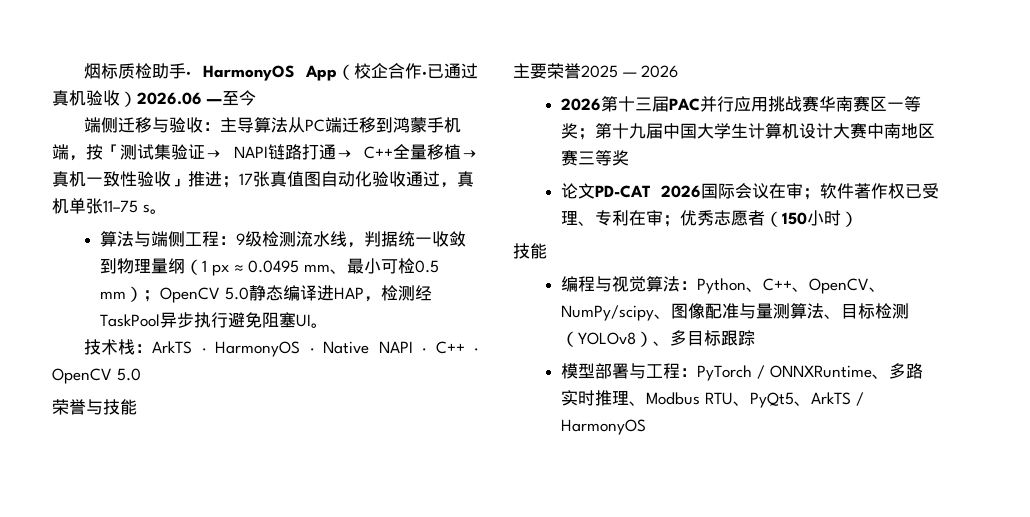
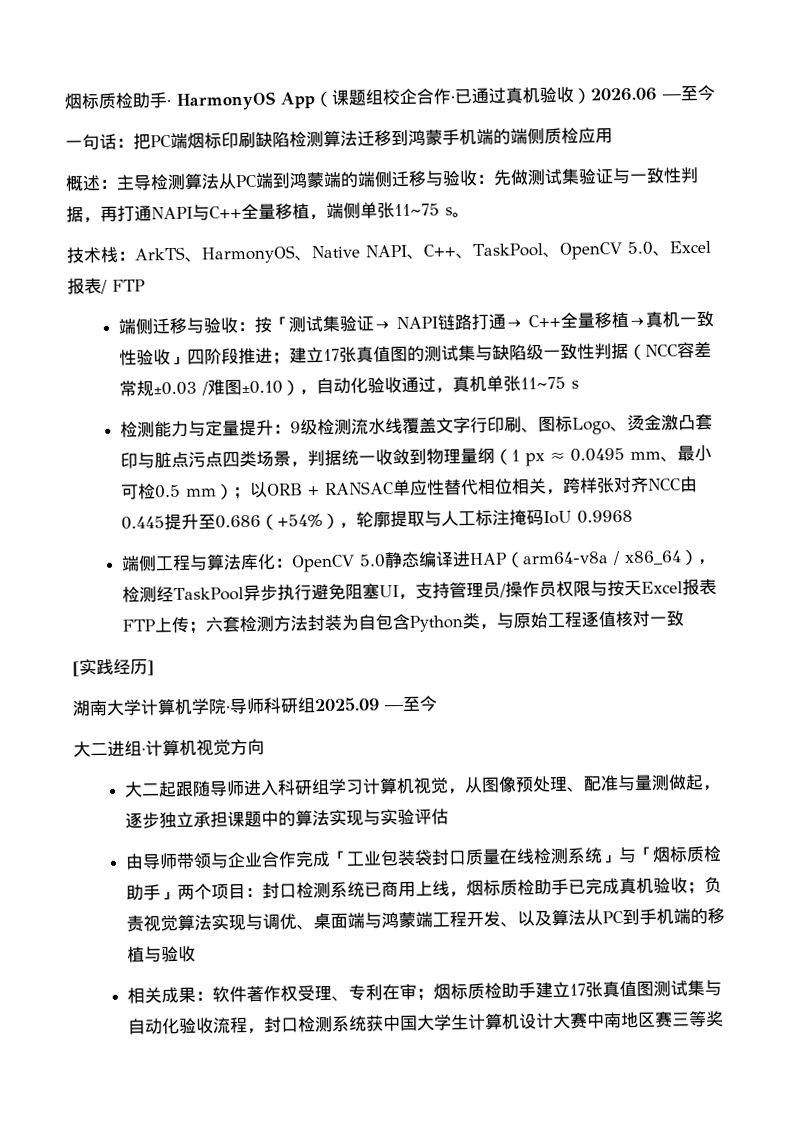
(354, 72) none -> [331,89,383,106] 课题组
[84,117,462,133] [52,144,86,161] 端侧迁移与验收：主导算法从PC端迁移到鸿蒙手机端， -> [65,127,613,151] [65,167,699,192] [66,202,470,224] [66,240,711,264] [67,277,145,295] [117,317,255,335] 一句话：把PC端烟标印刷缺陷检测算法迁移到鸿蒙手机端的端侧质检应用 // 概述：主导检测算法从PC端到鸿蒙端的端侧迁移与验收：先做测试集验证与一致性判据，再打通NAPI与C++全量移植，端侧单张11~75 s。 // 技术栈：ArkTS、HarmonyOS、Native NAPI、C++、TaskPool、OpenCV 5.0、Excel报表/ FTP // 端侧迁移与验收：
[188,171,321,188] 推进；17张真值图 -> [186,341,712,365] [118,379,317,397] 四阶段推进；建立17张真值图的测试集与缺陷级一致性判据（NCC容差常规±0.03 /难图±0.10），
[103,200,167,214] [100,231,220,247] 11–75 s。 // 算法与端侧工程 -> [519,376,579,390] [119,419,274,438] 11~75 s // 检测能力与定量提升
(348, 239) none -> [401,413,713,435] [119,450,291,469] 覆盖文字行印刷、图标Logo、烫金激凸套印与脏点污点四类场景
(161, 296) none -> [248,476,698,498] [120,509,633,531] [120,553,293,572] 以ORB + RANSAC单应性替代相位相关，跨样张对齐NCC由0.445提升至0.686（+54%），轮廓提取与人工标注掩码IoU 0.9968 // 端侧工程与算法库化：
(364, 293) none -> [504,549,699,568] （arm64-v8a / x86_64）
[311,323,329,328] [84,339,478,357] [52,368,141,384] [52,399,137,415] [513,63,679,79] [561,96,922,112] [561,123,664,140] 。 // 技术栈：ArkTS · HarmonyOS · Native NAPI · C++ · OpenCV 5.0 // 荣誉与技能 // 主要荣誉2025 — 2026 // 2026第十三届PAC并行应用挑战赛华南赛区一等奖；第十九届 -> [397,578,717,601] [121,610,684,634] [72,658,155,677] [72,695,438,717] [73,738,265,758] [123,774,721,798] [124,808,449,829] [124,845,722,870] [125,876,722,901] [125,907,725,932] [126,945,196,963] [126,979,722,1004] [127,1015,384,1035] ，支持管理员/操作员权限与按天Excel报表FTP上传；六套检测方法封装为自包含Python类，与原始工程逐值核对一致 // [实践经历] // 湖南大学计算机学院·导师科研组2025.09 —至今 // 大二进组·计算机视觉方向 // 大二起跟随导师进入科研组学习计算机视觉，从图像预处理、配准与量测做起，逐步独立承担课题中的算法实现与实验评估 // 由导师带领与企业合作完成「工业包装袋封口质量在线检测系统」与「烟标质检助手」两个项目：封口检测系统已商用上线，烟标质检助手已完成真机验收；负责视觉算法实现与调优、桌面端与鸿蒙端工程开发、以及算法从PC到手机端的移植与验收 // 相关成果：软件著作权受理、专利在审；烟标质检助手建立17张真值图测试集与自动化验收流程，封口检测系统获
[561,183,939,200] [561,210,859,227] [513,243,547,259] [561,276,887,294] [561,303,910,321] [561,330,756,347] [561,363,923,381] [561,390,864,408] [561,419,647,435] // 论文PD-CAT 2026国际会议在审；软件著作权已受理、专利在审；优秀志愿者（150小时） // 技能 // 编程与视觉算法：Python、C++、OpenCV、NumPy/scipy、图像配准与量测算法、目标检测（YOLOv8）、多目标跟踪 // 模型部署与工程：PyTorch / ONNXRuntime、多路实时推理、Modbus RTU、PyQt5、ArkTS / HarmonyOS -> (724, 1018) none

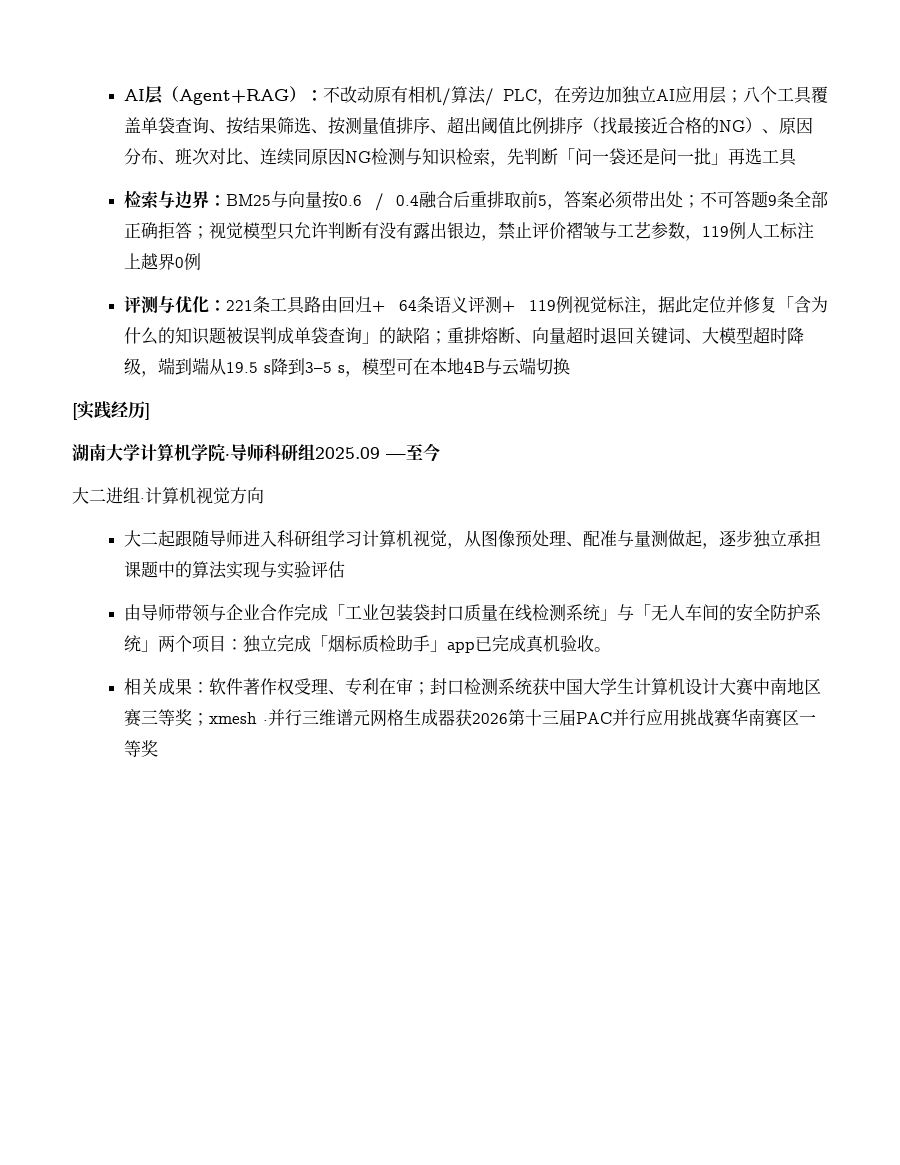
[64,84,715,111] [65,127,613,151] [65,167,699,192] [66,202,470,224] [66,240,711,264] [67,277,145,295] [117,310,714,335] [118,341,712,366] [118,375,579,397] [119,413,713,438] [119,444,712,469] [119,476,698,500] [120,509,633,531] [120,549,716,573] [121,578,717,603] [121,610,684,634] 烟标质检助手· HarmonyOS App（课题组校企合作·已通过真机验收）2026.06 —至今 // 一句话：把PC端烟标印刷缺陷检测算法迁移到鸿蒙手机端的端侧质检应用 // 概述：主导检测算法从PC端到鸿蒙端的端侧迁移与验收：先做测试集验证与一致性判据，再打通NAPI与C++全量移植，端侧单张11~75 s。 // 技术栈：ArkTS、HarmonyOS、Native NAPI、C++、TaskPool、OpenCV 5.0、Excel报表/ FTP // 端侧迁移与验收：按「测试集验证→ NAPI链路打通→ C++全量移植→真机一致性验收」四阶段推进；建立17张真值图的测试集与缺陷级一致性判据（NCC容差常规±0.03 /难图±0.10），自动化验收通过，真机单张11~75 s // 检测能力与定量提升：9级检测流水线覆盖文字行印刷、图标Logo、烫金激凸套印与脏点污点四类场景，判据统一收敛到物理量纲（1 px ≈ 0.0495 mm、最小可检0.5 mm）；以ORB + RANSAC单应性替代相位相关，跨样张对齐NCC由0.445提升至0.686（+54%），轮廓提取与人工标注掩码IoU 0.9968 // 端侧工程与算法库化：OpenCV 5.0静态编译进HAP（arm64-v8a / x86_64），检测经TaskPool异步执行避免阻塞UI，支持管理员/操作员权限与按天Excel报表FTP上传；六套检测方法封装为自包含Python类，与原始工程逐值核对一致 -> [124,86,828,106] [124,116,814,135] [124,148,798,167] [124,190,828,211] [124,222,815,241] [124,253,202,270] [124,296,828,315] [124,326,805,345] [124,357,571,377] AI层（Agent+RAG）：不改动原有相机/算法/ PLC，在旁边加独立AI应用层；八个工具覆盖单袋查询、按结果筛选、按测量值排序、超出阈值比例排序（找最接近合格的NG）、原因分布、班次对比、连续同原因NG检测与知识检索，先判断「问一袋还是问一批」再选工具 // 检索与边界：BM25与向量按0.6 / 0.4融合后重排取前5，答案必须带出处；不可答题9条全部正确拒答；视觉模型只允许判断有没有露出银边，禁止评价褶皱与工艺参数，119例人工标注上越界0例 // 评测与优化：221条工具路由回归+ 64条语义评测+ 119例视觉标注，据此定位并修复「含为什么的知识题被误判成单袋查询」的缺陷；重排熔断、向量超时退回关键词、大模型超时降级，端到端从19.5 s降到3–5 s，模型可在本地4B与云端切换
[651,845,722,863] [125,876,722,901] [125,907,725,932] [126,945,196,963] 烟标质检助手」两个项目：封口检测系统已商用上线，烟标质检助手已完成真机验收；负责视觉算法实现与调优、桌面端与鸿蒙端工程开发、以及算法从PC到手机端的移植与验收 -> [651,604,822,622] [124,635,612,653] 无人车间的安全防护系统」两个项目：独立完成「烟标质检助手」app已完成真机验收。
[432,979,722,1000] [127,1017,265,1035] 烟标质检助手建立17张真值图测试集与自动化验收流程， -> (431, 688) none
(724, 1018) none -> [192,709,817,727] [124,740,159,757] ；xmesh ·并行三维谱元网格生成器获2026第十三届PAC并行应用挑战赛华南赛区一等奖

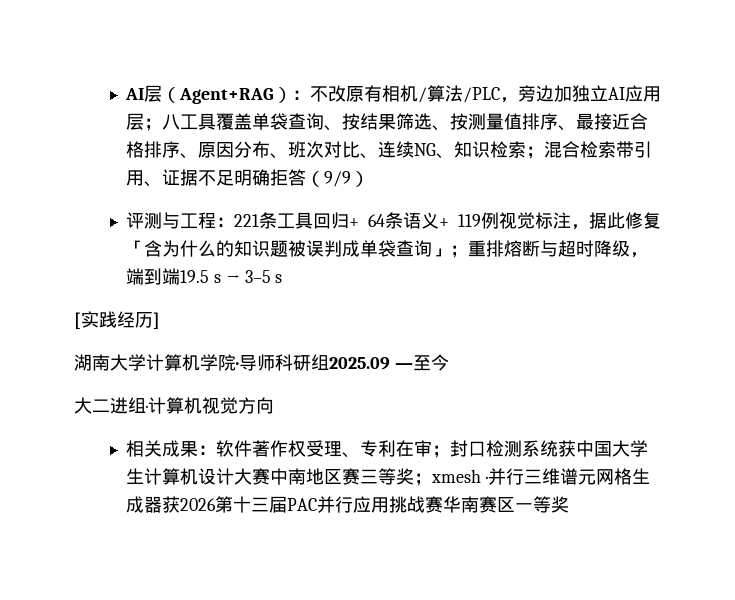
[357,86,375,103] 动 -> (346, 93) none
[485,86,571,106] / PLC，在 -> [462,87,518,103] /PLC，
[760,86,777,103] 个 -> (180, 122) none
[447,116,618,135] 超出阈值比例排序（找 -> (576, 128) none
[702,117,763,134] 的NG） -> [143,141,180,158] 排序
[294,148,798,167] [124,190,828,211] [124,222,815,241] [124,253,202,270] 同原因NG检测与知识检索，先判断「问一袋还是问一批」再选工具 // 检索与边界：BM25与向量按0.6 / 0.4融合后重排取前5，答案必须带出处；不可答题9条全部正确拒答；视觉模型只允许判断有没有露出银边，禁止评价褶皱与工艺参数，119例人工标注上越界0例 -> [413,141,652,159] [125,169,369,187] NG、知识检索；混合检索带引用、证据不足明确拒答（9/9）
[175,296,210,313] 优化 -> [179,212,216,229] 工程
[304,296,339,313] 路由 -> (313, 220) none
[468,296,503,313] 评测 -> (439, 220) none
[692,296,743,313] 定位并 -> (625, 220) none
[379,327,431,344] 的缺陷 -> (450, 252) none
[515,326,754,344] 、向量超时退回关键词、大模型 -> [539,240,558,257] 与
[209,358,227,375] 从 -> (180, 276) none
[271,358,306,375] 降到 -> [225,274,240,283] →
[345,357,571,377] ，模型可在本地4B与云端切换 -> (283, 278) none
[124,529,822,549] [124,561,346,579] [124,603,822,622] [124,635,612,653] // 大二起跟随导师进入科研组学习计算机视觉，从图像预处理、配准与量测做起，逐步独立承担课题中的算法实现与实验评估 // 由导师带领与企业合作完成「工业包装袋封口质量在线检测系统」与「无人车间的安全防护系统」两个项目：独立完成「烟标质检助手」app已完成真机验收。 -> (274, 405) none

